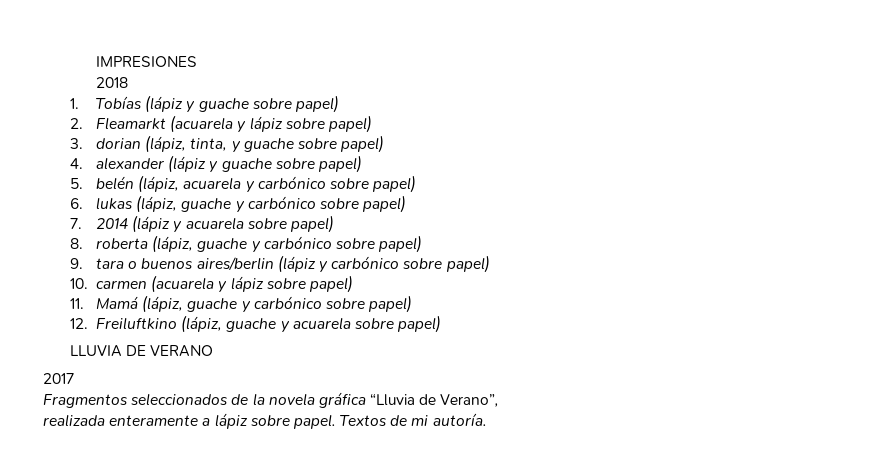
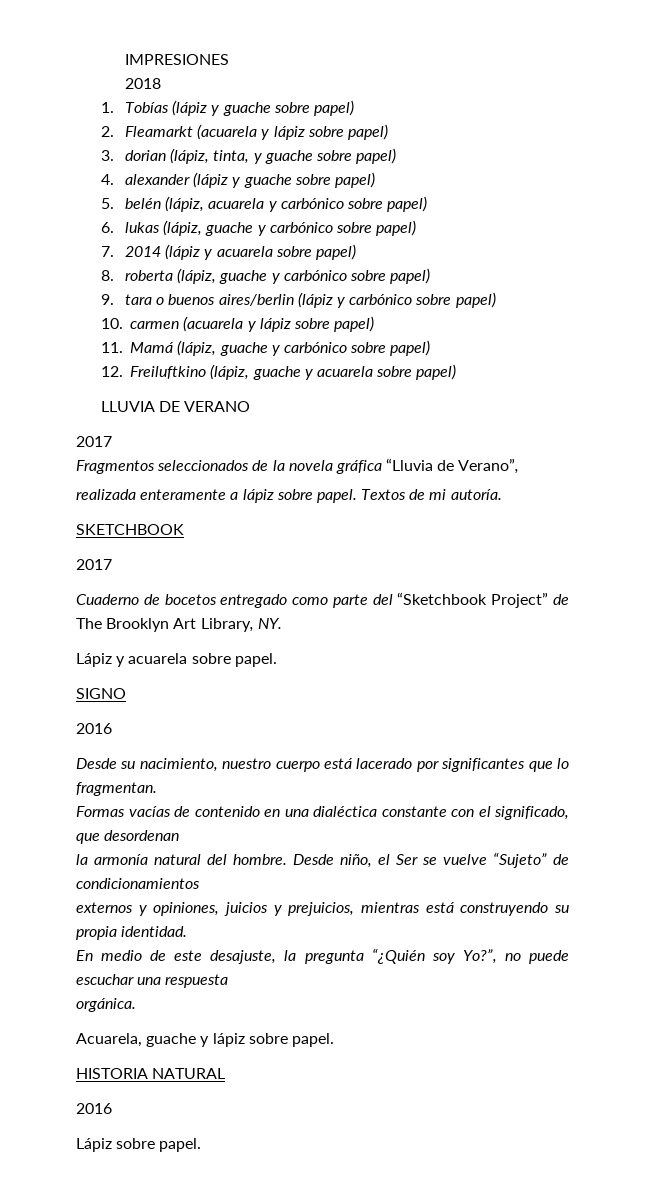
(487, 419) none -> [76,524,184,535] [76,559,112,570] [76,592,569,608] [76,618,282,632] [76,653,277,667] [76,688,126,699] [76,723,112,734] [76,758,569,772] [76,782,157,796] [76,806,569,820] [76,830,180,844] [76,852,569,868] [76,878,200,889] [76,902,569,916] [76,926,188,940] [76,948,569,964] [76,974,229,988] [76,998,136,1012] [76,1033,334,1047] [76,1068,226,1079] [76,1103,112,1114] [76,1138,202,1152] // SKETCHBOOK // 2017 // Cuaderno de bocetos entregado como parte del “Sketchbook Project” de The Brooklyn Art Library, NY. // Lápiz y acuarela sobre papel. // SIGNO // 2016 // Desde su nacimiento, nuestro cuerpo está lacerado por significantes que lo fragmentan. // Formas vacías de contenido en una dialéctica constante con el significado, que desordenan // la armonía natural del hombre. Desde niño, el Ser se vuelve “Sujeto” de condicionamientos // externos y opiniones, juicios y prejuicios, mientras está construyendo su propia identidad. // En medio de este desajuste, la pregunta “¿Quién soy Yo?”, no puede escuchar una respuesta // orgánica. // Acuarela, guache y lápiz sobre papel. // HISTORIA NATURAL // 2016 // Lápiz sobre papel.

